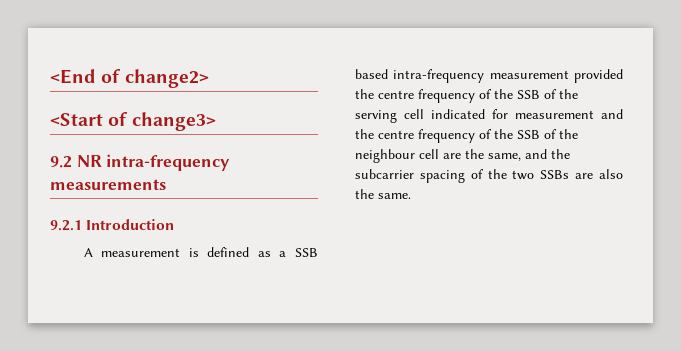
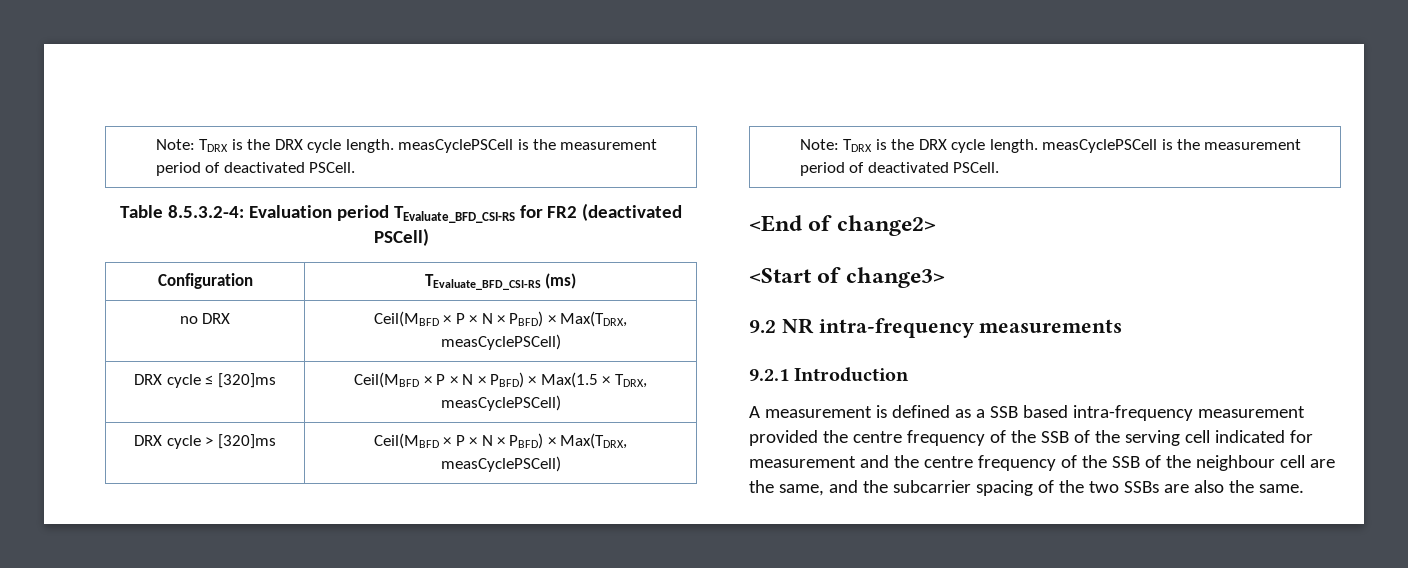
(50, 76) none -> [155,139,658,153] [155,162,356,176] [119,203,683,223] [373,228,429,246] [157,273,253,289] [424,273,577,290] [179,313,231,324] [373,311,628,327] [440,334,561,350] [134,373,276,388] [354,372,647,388] [440,395,561,411] [134,434,276,449] [373,433,628,449] [440,456,561,472] [799,139,1302,153] [799,162,1000,176] Note: TDRX is the DRX cycle length. measCyclePSCell is the measurement period of deactivated PSCell. // Table 8.5.3.2-4: Evaluation period TEvaluate_BFD_CSI-RS for FR2 (deactivated PSCell) // Configuration | TEvaluate_BFD_CSI-RS (ms) // no DRX | Ceil(MBFD × P × N × PBFD) × Max(TDRX, measCyclePSCell) // DRX cycle ≤ [320]ms | Ceil(MBFD × P × N × PBFD) × Max(1.5 × TDRX, measCyclePSCell) // DRX cycle > [320]ms | Ceil(MBFD × P × N × PBFD) × Max(TDRX, measCyclePSCell) // Note: TDRX is the DRX cycle length. measCyclePSCell is the measurement period of deactivated PSCell. //

